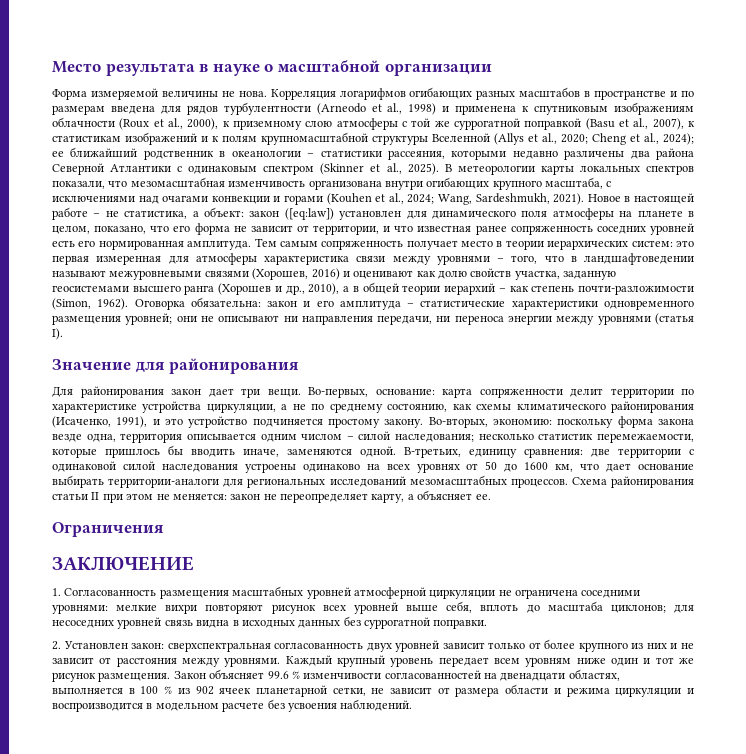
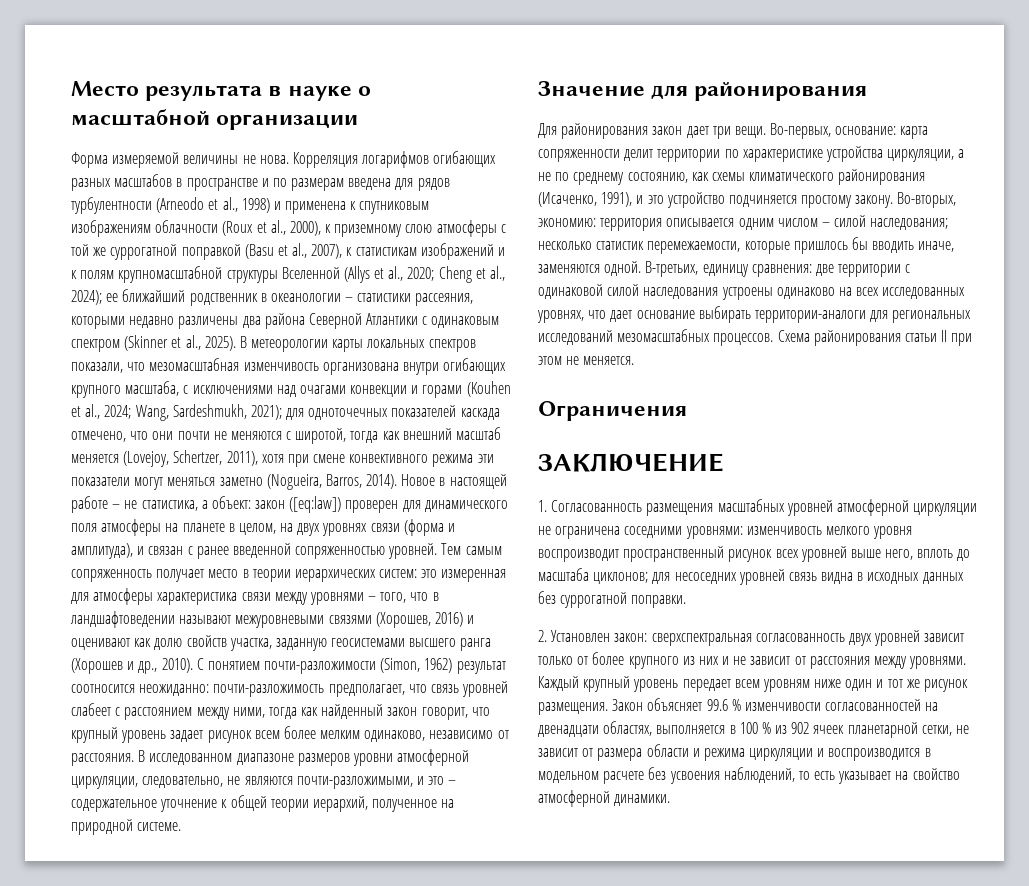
[553,193,585,205] 2021). -> [250,405,500,420] [71,427,502,444] [71,450,494,467] [71,474,398,490] 2021); для одноточечных показателей каскада отмечено, что они почти не меняются с широтой, тогда как внешний масштаб меняется (Lovejoy, Schertzer, 2011), хотя при смене конвективного режима эти показатели могут меняться заметно (Nogueira, Barros, 2014).
[339,210,402,220] установлен -> [345,500,399,513] проверен
[94,223,694,235] [52,240,252,250] показано, что его форма не зависит от территории, и что известная ранее сопряженность соседних уровней есть его нормированная амплитуда. -> [280,519,456,536] [71,543,438,559] на двух уровнях связи (форма и амплитуда), и связан с ранее введенной сопряженностью уровней.
[52,255,89,265] первая -> (438, 573) none
[308,282,695,295] [52,297,694,310] [52,313,694,325] [52,328,63,340] 2010), а в общей теории иерархий – как степень почти-разложимости (Simon, 1962). Оговорка обязательна: закон и его амплитуда – статистические характеристики одновременного размещения уровней; они не описывают ни направления передачи, ни переноса энергии между уровнями (статья I). -> [161,658,506,674] [71,681,509,697] [71,703,490,720] [71,726,509,743] [71,749,470,766] [71,776,457,789] [71,795,455,812] [71,819,182,835] 2010). С понятием почти-разложимости (Simon, 1962) результат соотносится неожиданно: почти-разложимость предполагает, что связь уровней слабеет с расстоянием между ними, тогда как найденный закон говорит, что крупный уровень задает рисунок всем более мелким одинаково, независимо от расстояния. В исследованном диапазоне размеров уровни атмосферной циркуляции, следовательно, не являются почти-разложимыми, и это – содержательное уточнение к общей теории иерархий, полученное на природной системе.
[557,416,694,428] [52,434,116,442] поскольку форма закона везде одна, -> (596, 222) none
[416,461,574,473] уровнях от 50 до 1600 км, -> [882,287,966,299] [537,310,584,323] исследованных уровнях,
[172,490,491,503] меняется: закон не переопределяет карту, а объясняет ее. -> [583,356,635,365] меняется.
[116,604,264,614] мелкие вихри повторяют -> [746,526,913,539] [538,546,725,562] изменчивость мелкого уровня воспроизводит пространственный
[446,601,473,613] себя, -> [885,549,914,560] него,
[340,699,413,711] наблюдений. -> [723,767,960,784] [538,790,671,807] наблюдений, то есть указывает на свойство атмосферной динамики.

